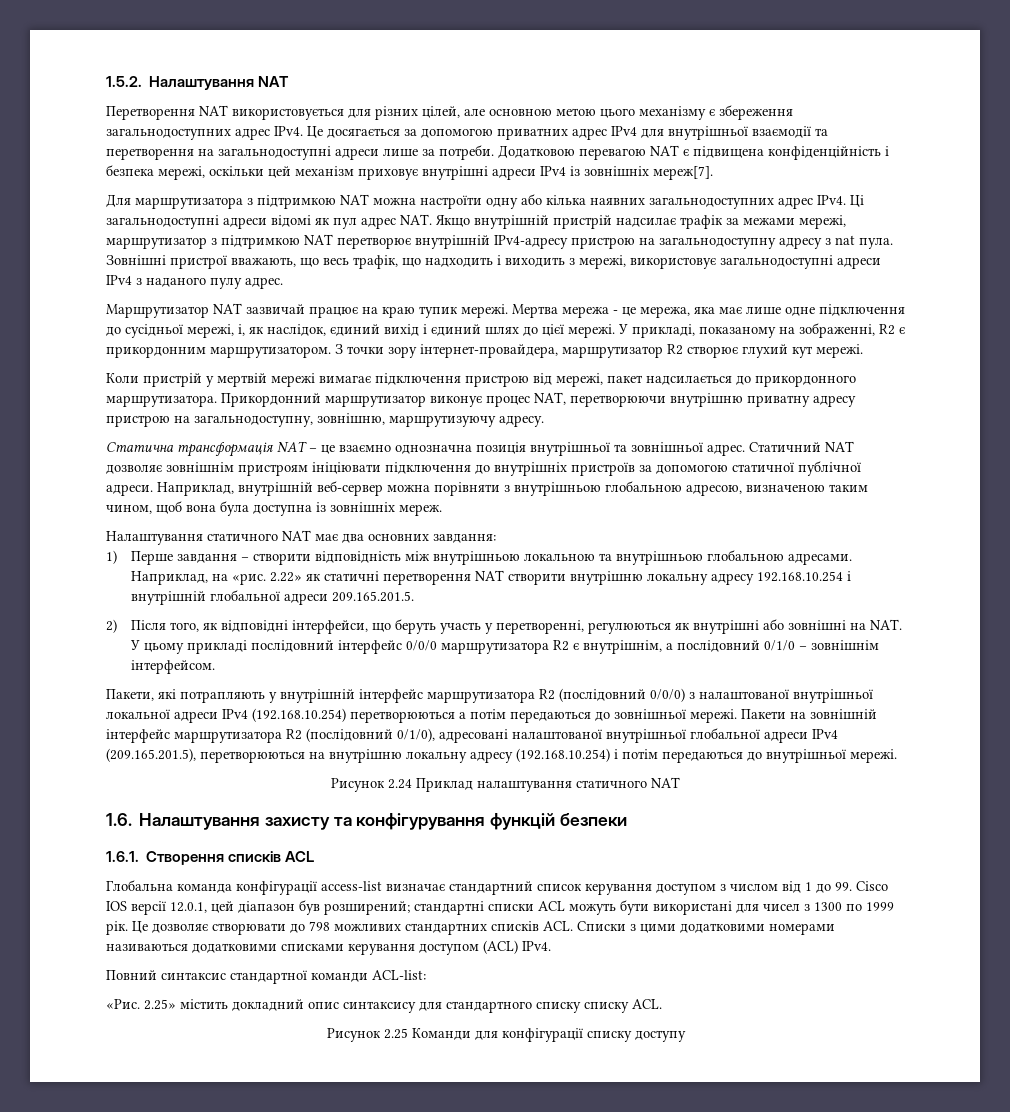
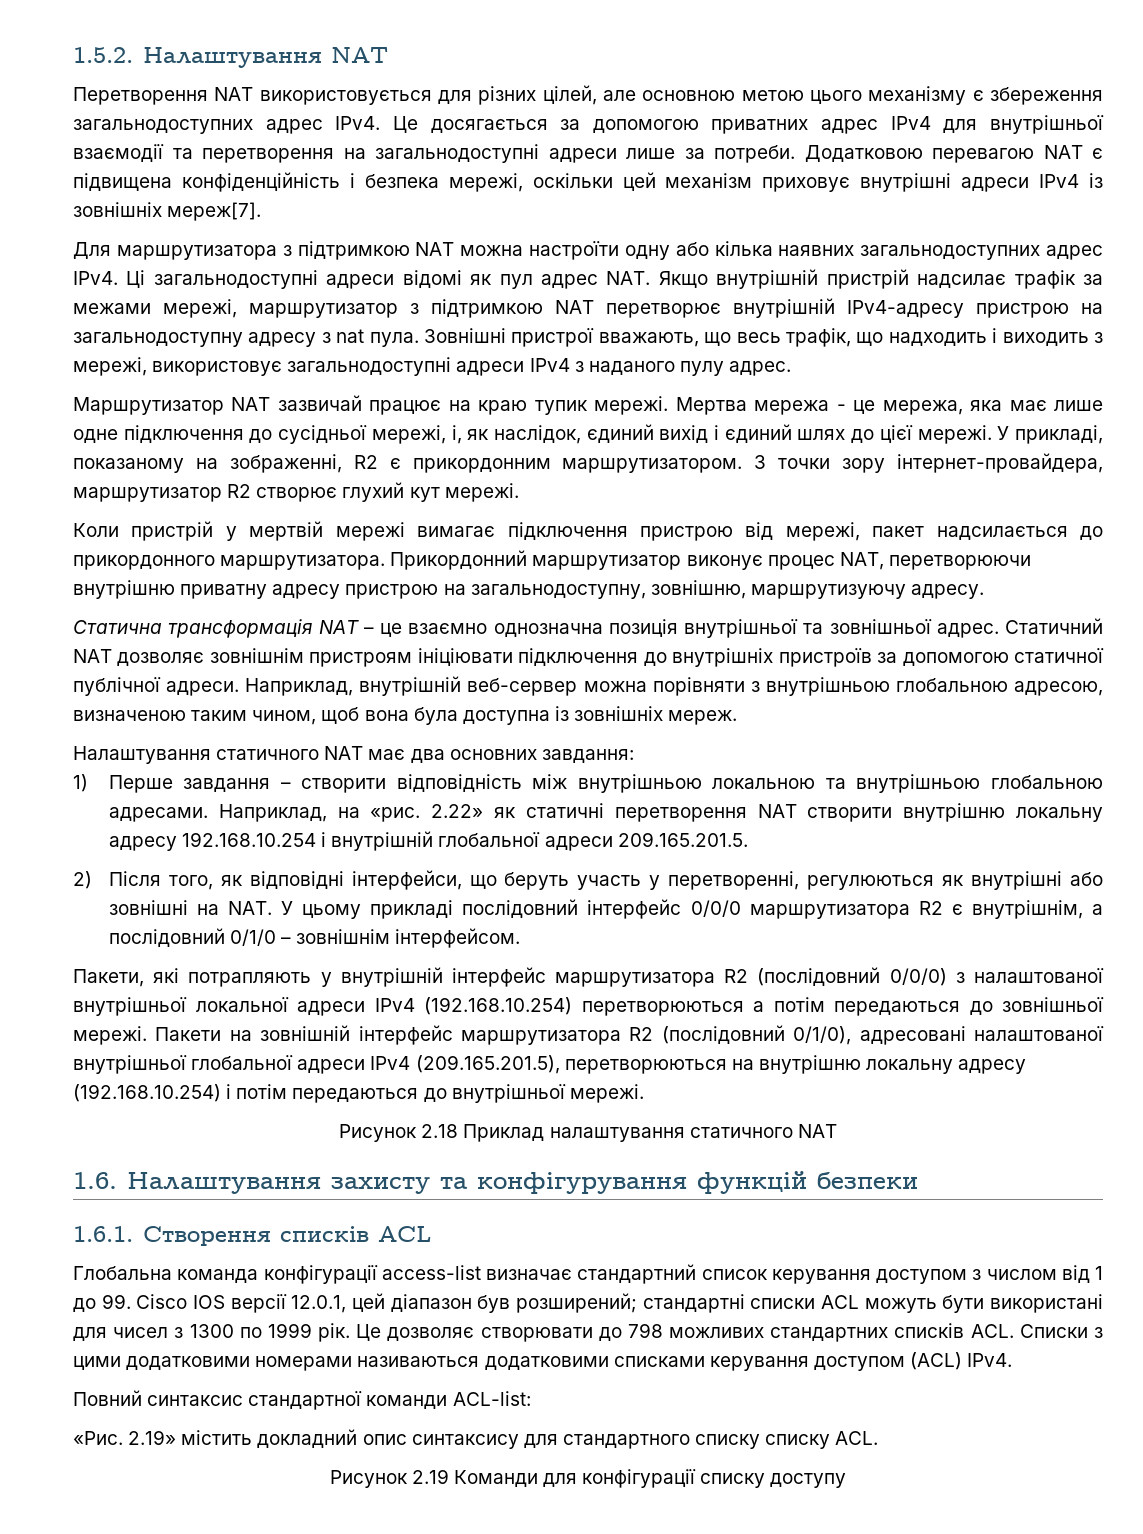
[388,779,412,789] 2.24 -> [421,1124,459,1138] 2.18
[144,999,176,1010] 2.25» -> [128,1430,177,1445] 2.19»
[383,1028,408,1039] 2.25 -> [411,1469,449,1484] 2.19

